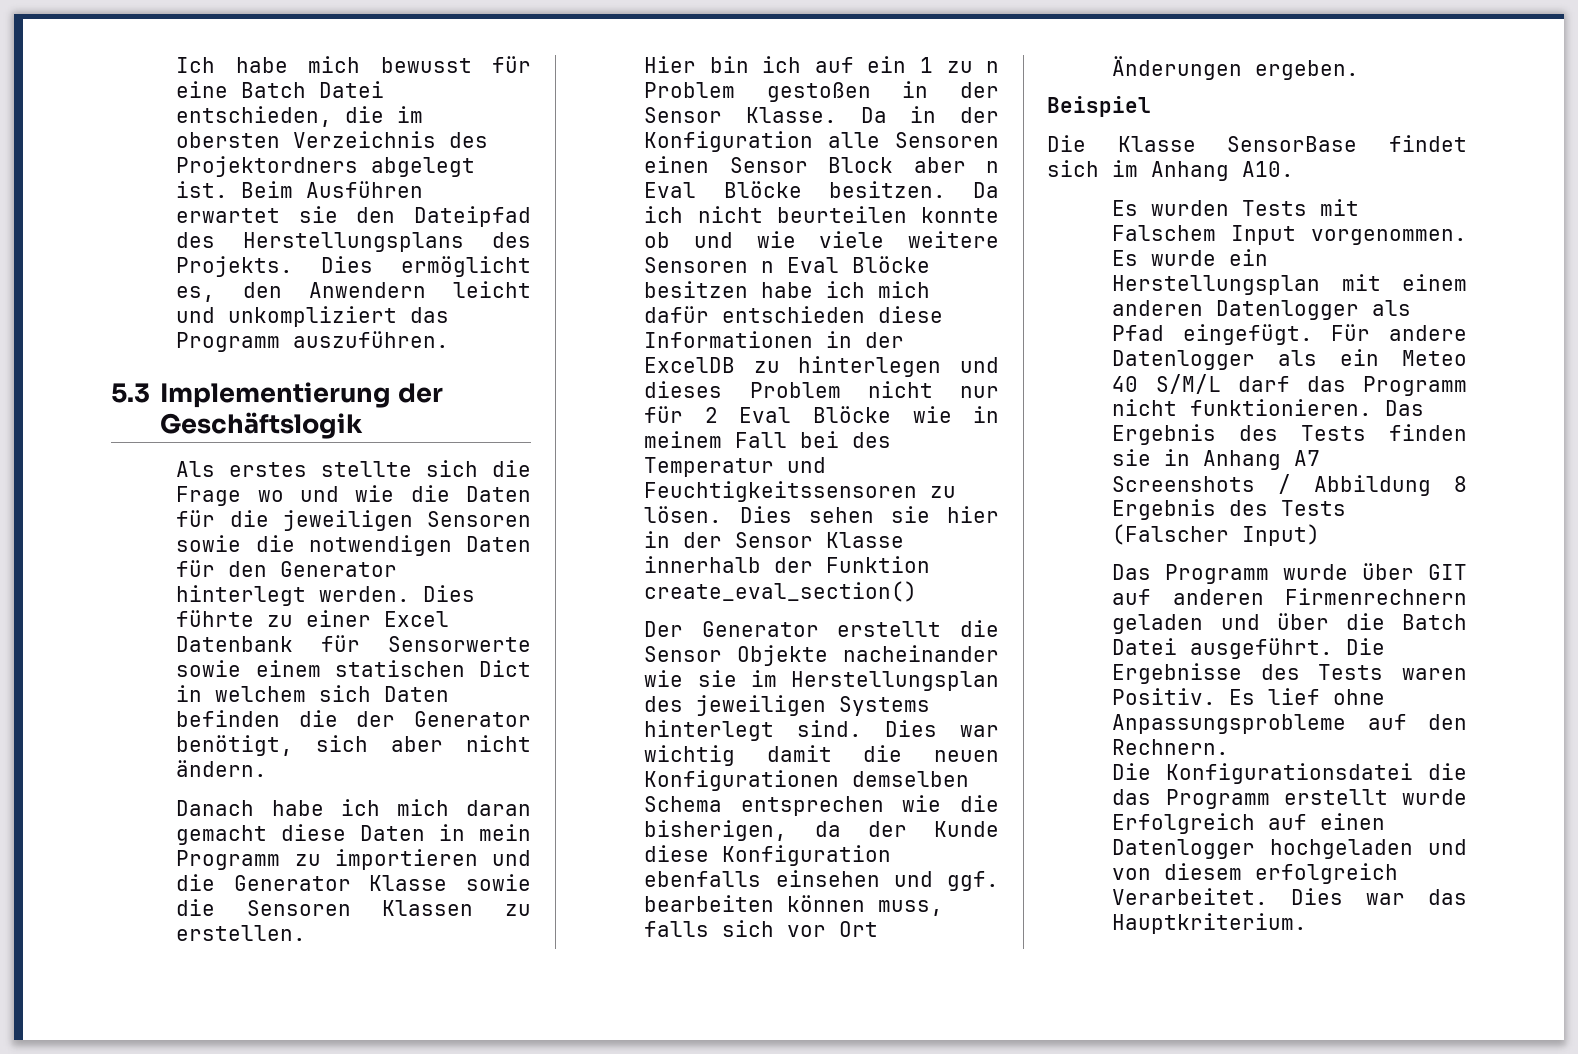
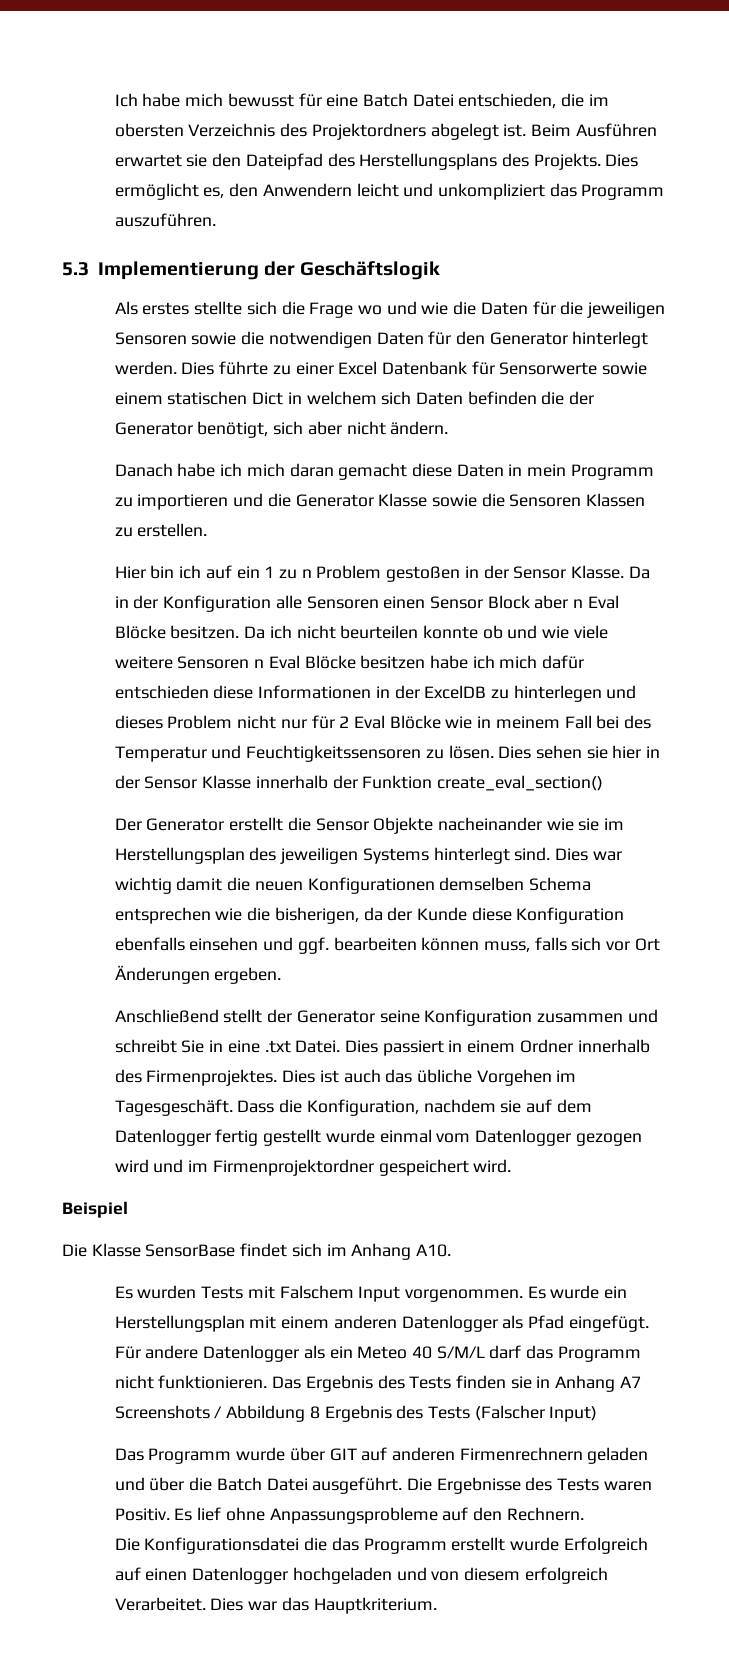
(1360, 70) none -> [114,1009,658,1026] [114,1039,650,1056] [114,1069,577,1086] [114,1099,592,1116] [114,1129,642,1146] [114,1159,512,1176] // Anschließend stellt der Generator seine Konfiguration zusammen und schreibt Sie in eine .txt Datei. Dies passiert in einem Ordner innerhalb des Firmenprojektes. Dies ist auch das übliche Vorgehen im Tagesgeschäft. Dass die Konfiguration, nachdem sie auf dem Datenlogger fertig gestellt wurde einmal vom Datenlogger gezogen wird und im Firmenprojektordner gespeichert wird.

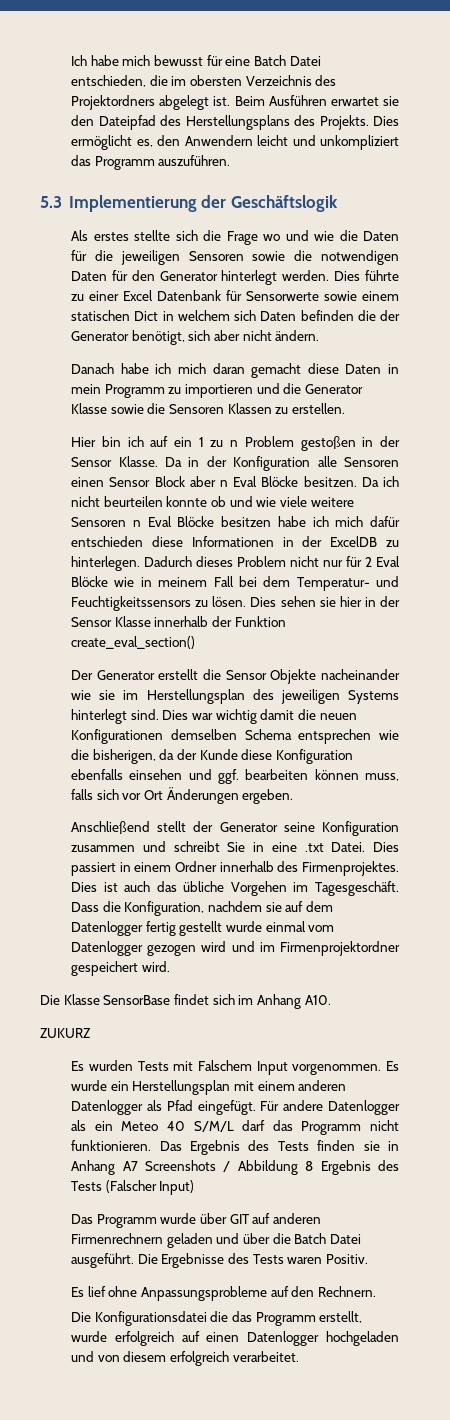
[513,685,637,702] hinterlegen und -> [71,556,193,571] hinterlegen. Dadurch
[624,715,652,729] [114,745,422,762] des Temperatur und Feuchtigkeitssensoren -> [263,576,400,591] [71,596,192,611] dem Temperatur- und Feuchtigkeitssensors
[62,1201,128,1218] // Beispiel -> (170, 966) none
(452, 1250) none -> [40,1028,91,1038] // ZUKURZ
(170, 1514) none -> (368, 1259) //
[451,1537,648,1554] erstellt wurde Erfolgreich -> [319,1311,363,1323] [71,1331,174,1346] erstellt, wurde erfolgreich
[114,1597,437,1614] Verarbeitet. Dies war das Hauptkriterium. -> [232,1351,299,1362] verarbeitet.

